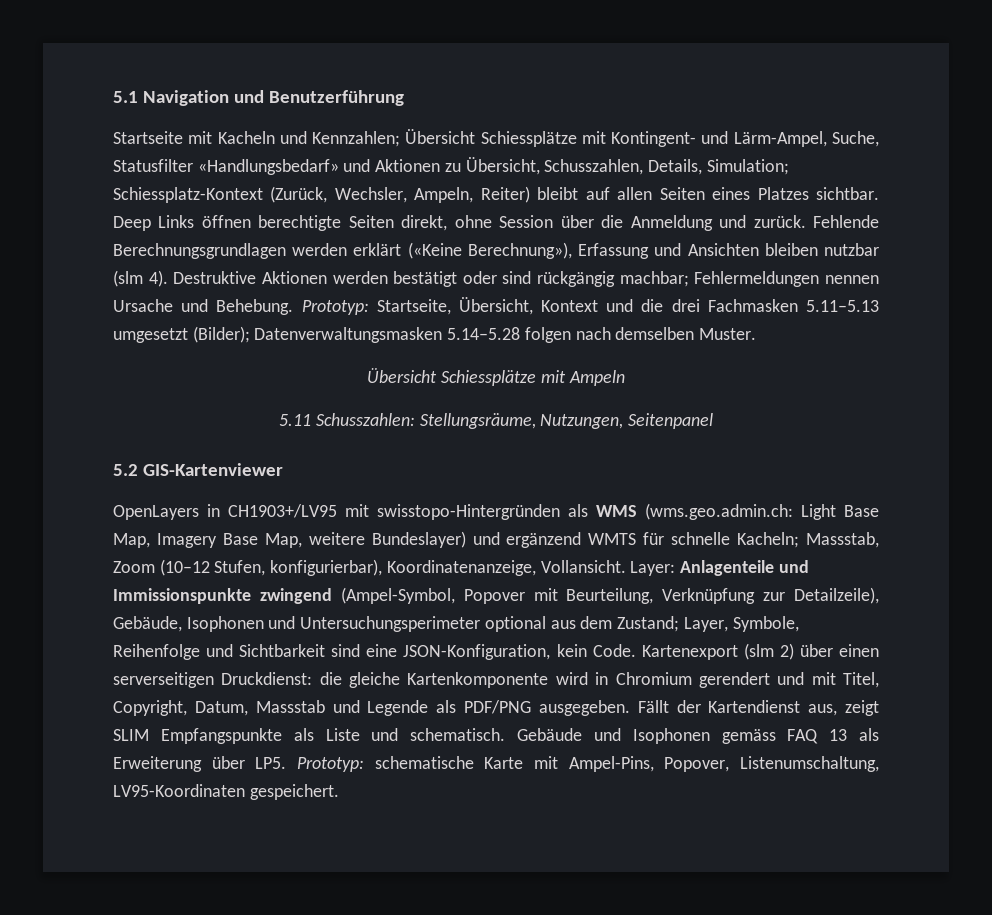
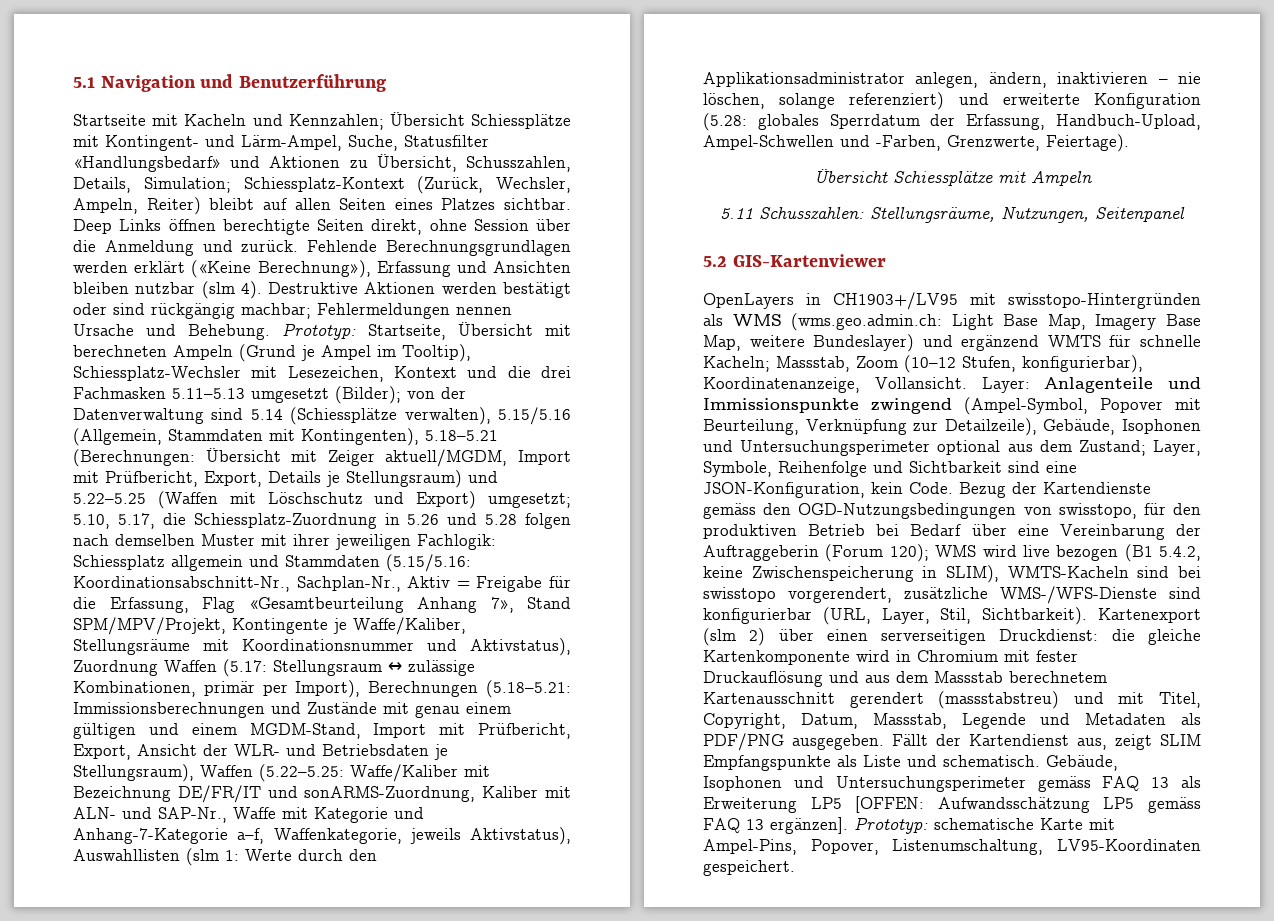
[458,297,533,315] Übersicht, -> [458,322,571,336] [73,344,471,362] [73,366,384,382] Übersicht mit berechneten Ampeln (Grund je Ampel im Tooltip), Schiessplatz-Wechsler mit Lesezeichen,
[254,327,757,343] Datenverwaltungsmasken 5.14–5.28 folgen nach demselben Muster. -> [407,387,466,399] [73,407,571,425] [73,428,498,446] [73,448,571,467] [73,470,498,488] [73,491,571,509] [73,513,571,529] [73,534,496,550] [73,554,471,572] [73,576,572,592] [73,597,571,613] [73,617,466,635] [73,638,571,656] [73,659,475,677] [73,680,571,698] [73,702,511,718] [73,723,571,739] [73,744,448,760] [73,764,490,782] [73,785,571,803] [73,807,424,823] [73,827,571,845] [73,848,377,866] [703,72,1201,88] [703,92,1201,110] [703,113,1201,131] [703,134,1129,152] von der Datenverwaltung sind 5.14 (Schiessplätze verwalten), 5.15/5.16 (Allgemein, Stammdaten mit Kontingenten), 5.18–5.21 (Berechnungen: Übersicht mit Zeiger aktuell/MGDM, Import mit Prüfbericht, Export, Details je Stellungsraum) und 5.22–5.25 (Waffen mit Löschschutz und Export) umgesetzt; 5.10, 5.17, die Schiessplatz-Zuordnung in 5.26 und 5.28 folgen nach demselben Muster mit ihrer jeweiligen Fachlogik: Schiessplatz allgemein und Stammdaten (5.15/5.16: Koordinationsabschnitt-Nr., Sachplan-Nr., Aktiv = Freigabe für die Erfassung, Flag «Gesamtbeurteilung Anhang 7», Stand SPM/MPV/Projekt, Kontingente je Waffe/Kaliber, Stellungsräume mit Koordinationsnummer und Aktivstatus), Zuordnung Waffen (5.17: Stellungsraum ↔ zulässige Kombinationen, primär per Import), Berechnungen (5.18–5.21: Immissionsberechnungen und Zustände mit genau einem gültigen und einem MGDM-Stand, Import mit Prüfbericht, Export, Ansicht der WLR- und Betriebsdaten je Stellungsraum), Waffen (5.22–5.25: Waffe/Kaliber mit Bezeichnung DE/FR/IT und sonARMS-Zuordnung, Kaliber mit ALN- und SAP-Nr., Waffe mit Kategorie und Anhang-7-Kategorie a–f, Waffenkategorie, jeweils Aktivstatus), Auswahllisten (slm 1: Werte durch den Applikationsadministrator anlegen, ändern, inaktivieren – nie löschen, solange referenziert) und erweiterte Konfiguration (5.28: globales Sperrdatum der Erfassung, Handbuch-Upload, Ampel-Schwellen und -Farben, Grenzwerte, Feiertage).
(636, 650) none -> [959,482,1151,498] [703,503,1201,519] [703,524,1201,540] [703,544,1201,562] [703,565,1201,583] [703,586,1201,604] [703,607,1088,625] Bezug der Kartendienste gemäss den OGD-Nutzungsbedingungen von swisstopo, für den produktiven Betrieb bei Bedarf über eine Vereinbarung der Auftraggeberin (Forum 120); WMS wird live bezogen (B1 5.4.2, keine Zwischenspeicherung in SLIM), WMTS-Kacheln sind bei swisstopo vorgerendert, zusätzliche WMS-/WFS-Dienste sind konfigurierbar (URL, Layer, Stil, Sichtbarkeit).
[698,672,770,688] gerendert -> [1004,650,1078,662] [703,671,1107,687] [703,691,1060,709] mit fester Druckauflösung und aus dem Massstab berechnetem Kartenausschnitt gerendert (massstabstreu)
[255,700,429,716] Massstab und Legende -> [872,713,1167,729] Massstab, Legende und Metadaten
[517,728,710,744] Gebäude und Isophonen -> [1046,755,1118,771] [703,776,1026,792] Gebäude, Isophonen und Untersuchungsperimeter
[211,756,287,769] über LP5. -> [810,796,1201,813] [703,817,848,834] LP5 [OFFEN: Aufwandsschätzung LP5 gemäss FAQ 13 ergänzen].

